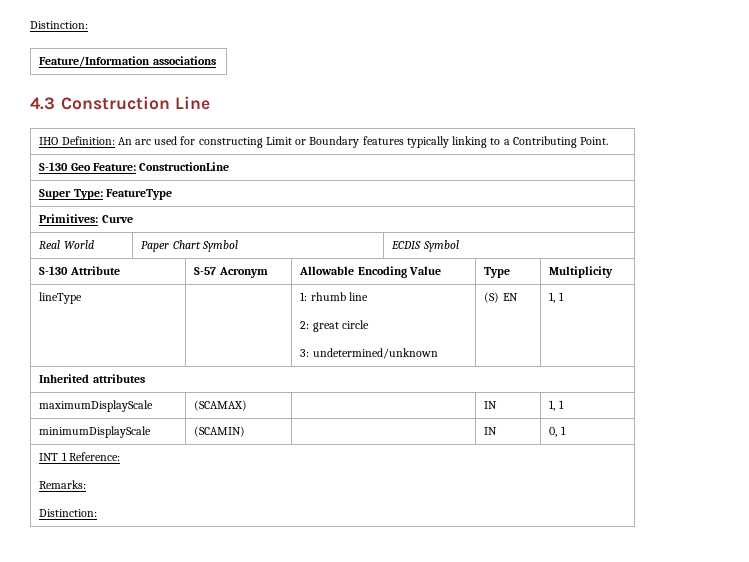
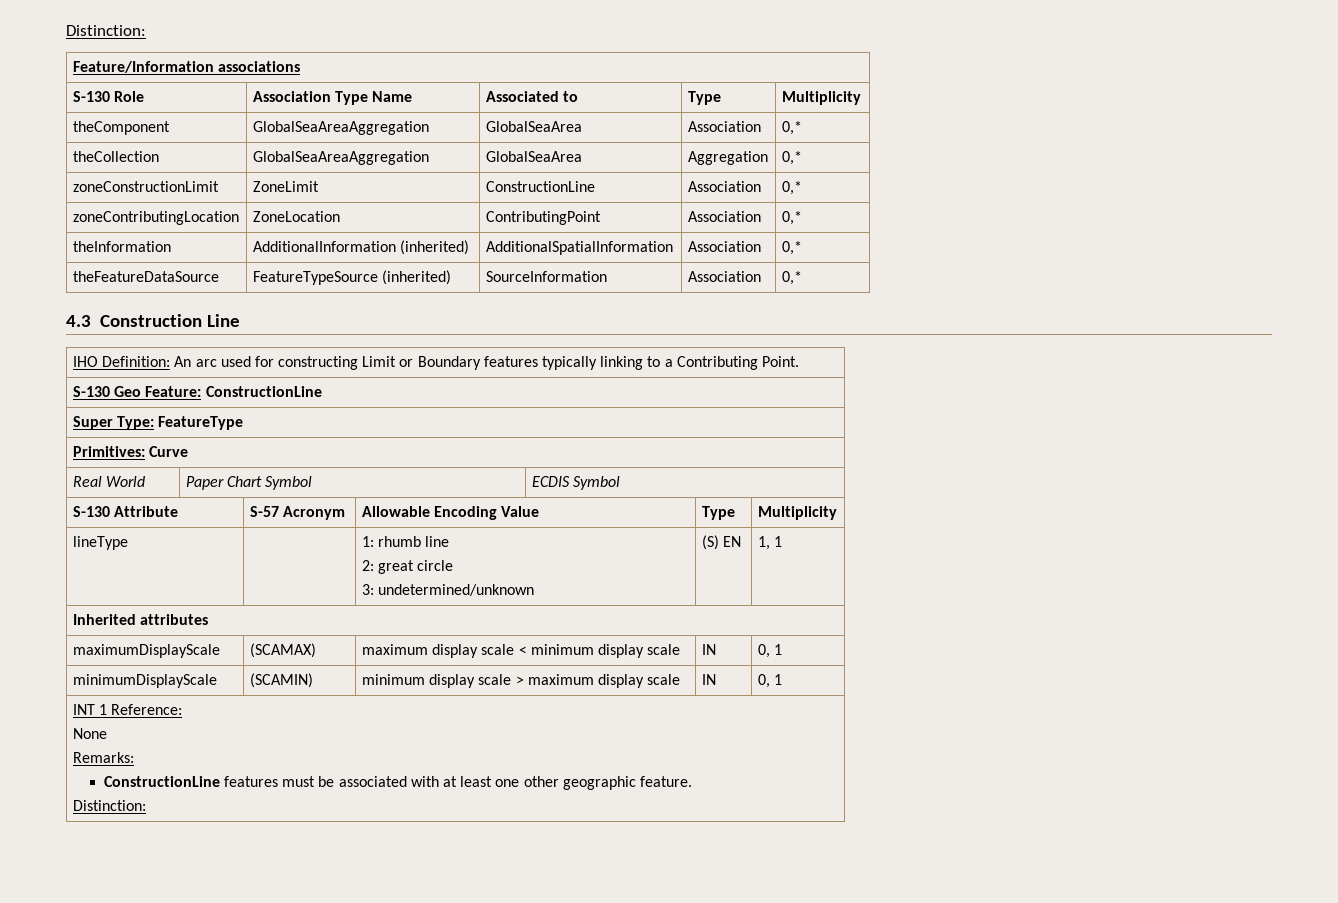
(216, 60) none -> [72,91,145,102] [252,91,413,105] [485,91,579,102] [687,91,721,105] [781,91,861,105] [72,121,170,135] [252,121,429,135] [485,121,582,132] [687,121,761,132] [781,121,802,135] [72,151,159,162] [252,151,429,165] [485,151,582,162] [687,151,768,165] [781,151,802,165] [72,181,219,192] [252,181,319,192] [485,181,595,192] [687,181,761,192] [781,181,802,195] [72,211,239,225] [252,211,340,222] [485,211,601,225] [687,211,761,222] [781,211,802,225] [72,241,171,252] [252,240,470,255] [485,241,673,255] [687,241,761,252] [781,241,802,255] [72,271,219,282] [252,270,452,285] [485,271,607,282] [687,271,761,282] [781,271,802,285] // S-130 Role | Association Type Name | Associated to | Type | Multiplicity // theComponent | GlobalSeaAreaAggregation | GlobalSeaArea | Association | 0,* // theCollection | GlobalSeaAreaAggregation | GlobalSeaArea | Aggregation | 0,* // zoneConstructionLimit | ZoneLimit | ConstructionLine | Association | 0,* // zoneContributingLocation | ZoneLocation | ContributingPoint | Association | 0,* // theInformation | AdditionalInformation (inherited) | AdditionalSpatialInformation | Association | 0,* // theFeatureDataSource | FeatureTypeSource (inherited) | SourceInformation | Association | 0,*
[484,401,498,409] [549,400,556,411] | IN | 1, -> [361,644,681,658] [701,644,716,655] [757,644,770,658] maximum display scale < minimum display scale | IN | 0,
(246, 431) none -> [361,674,681,688] minimum display scale > maximum display scale
(120, 456) none -> [72,728,107,739] // None
(87, 484) none -> [103,776,692,790] // ConstructionLine features must be associated with at least one other geographic feature.

